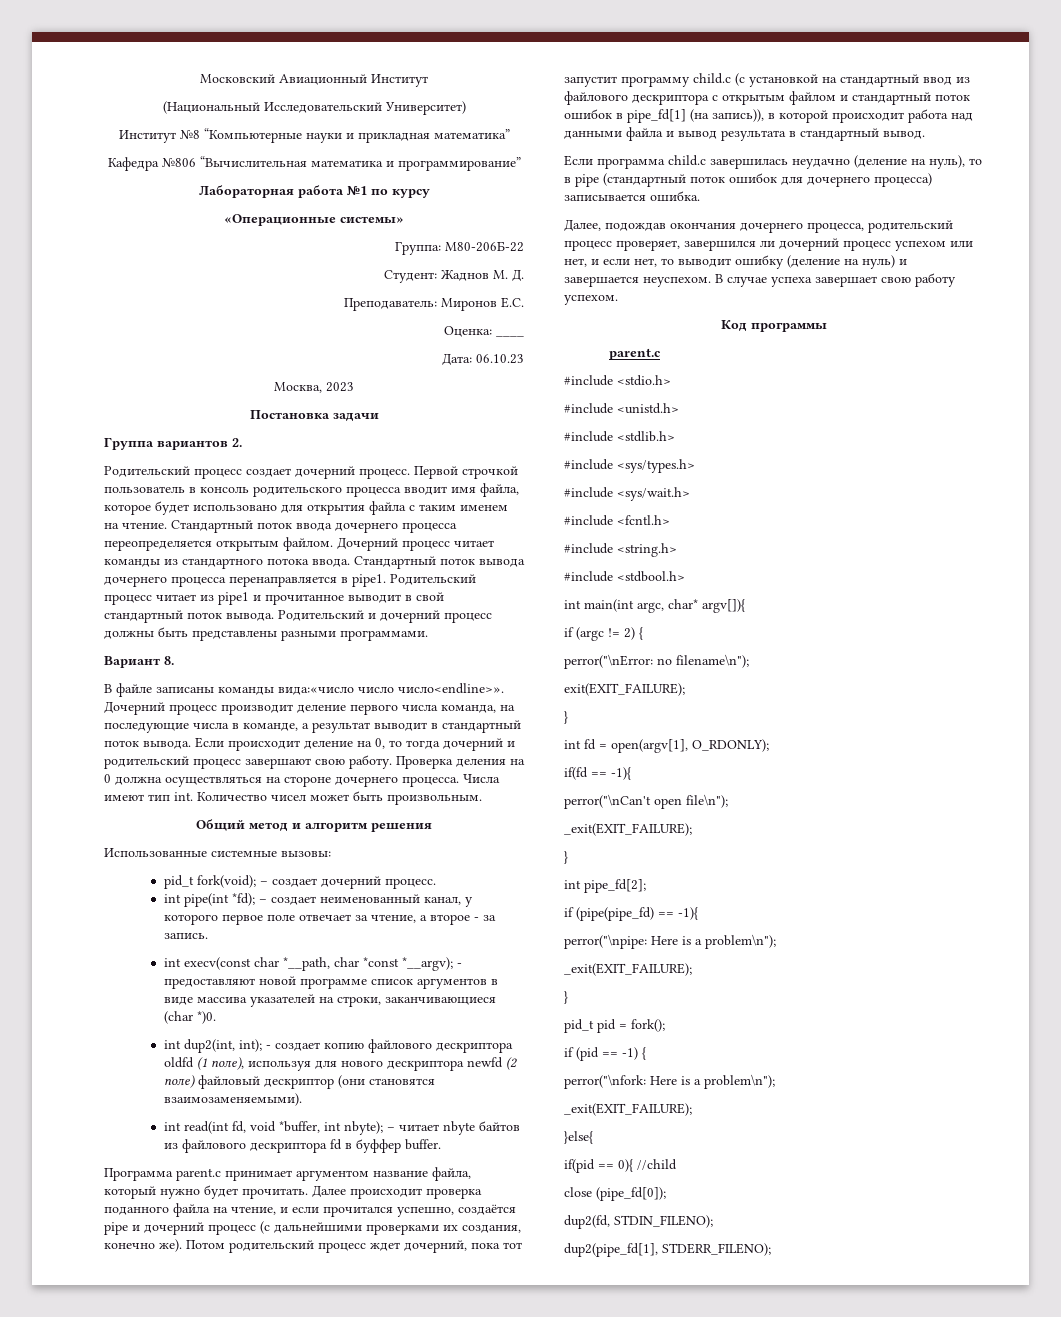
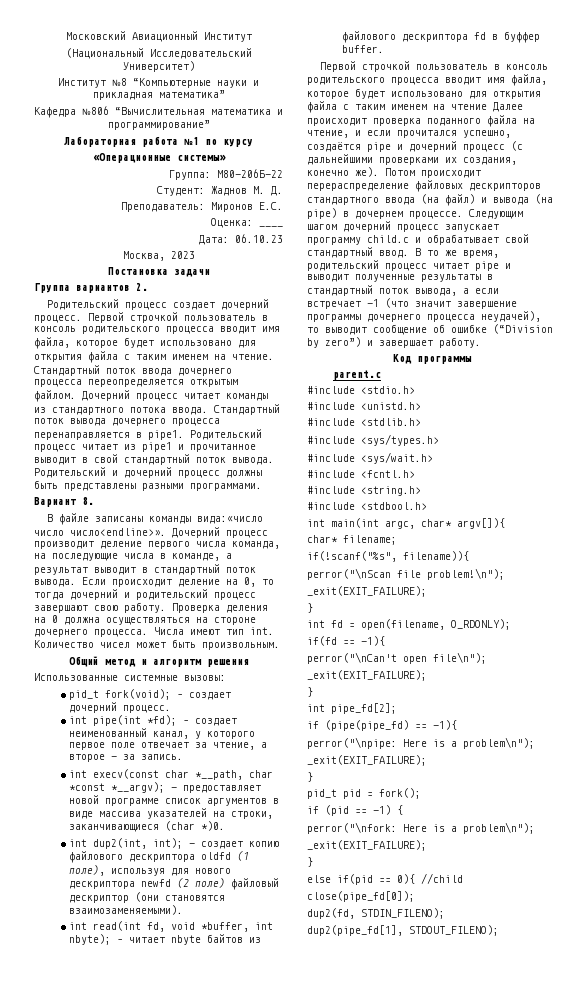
[163,978,255,989] предоставляют -> [182,785,261,793] предоставляет
[104,1167,471,1181] [104,1185,308,1199] Программа parent.c принимает аргументом название файла, который нужно будет прочитать. -> [320,61,549,72] [307,74,547,86] [307,88,541,99] [307,101,487,113] Первой строчкой пользователь в консоль родительского процесса вводит имя файла, которое будет использовано для открытия файла с таким именем на чтение
[229,1240,522,1253] [564,73,970,87] [564,91,970,105] [564,109,973,123] [564,127,925,141] [564,155,982,169] [564,173,932,187] [564,191,700,202] [564,219,953,233] [564,238,973,251] [564,255,907,269] [564,273,956,287] [564,295,618,305] родительский процесс ждет дочерний, пока тот запустит программу child.c (с установкой на стандартный ввод из файлового дескриптора с открытым файлом и стандартный поток ошибок в pipe_fd[1] (на запись)), в которой происходит работа над данными файла и вывод результата в стандартный вывод. // Если программа child.c завершилась неудачно (деление на нуль), то в pipe (стандартный поток ошибок для дочернего процесса) записывается ошибка. // Далее, подождав окончания дочернего процесса, родительский процесс проверяет, завершился ли дочерний процесс успехом или нет, и если нет, то выводит ошибку (деление на нуль) и завершается неуспехом. В случае успеха завершает свою работу успехом. -> [421,170,481,178] [307,180,541,192] [307,194,553,206] [307,208,523,219] [307,221,499,232] [307,234,529,245] [307,247,499,258] [307,260,511,271] [307,274,493,282] [307,285,499,296] [307,298,517,309] [307,311,541,322] [307,324,553,335] [307,337,481,348] происходит перераспределение файловых дескрипторов стандартного ввода (на файл) и вывода (на pipe) в дочернем процессе. Следующим шагом дочерний процесс запускает программу child.c и обрабатывает свой стандартный ввод. В то же время, родительский процесс читает pipe и выводит полученные результаты в стандартный поток вывода, а если встречает -1 (что значит завершение программы дочернего процесса неудачей), то выводит сообщение об ошибке (“Division by zero”) и завершает работу.
[564,627,643,641] [564,654,749,669] [564,683,685,696] if (argc != 2) { // perror("\nError: no filename\n"); // exit(EXIT_FAILURE); -> [307,535,397,545] [307,551,469,562] [307,568,505,580] [307,586,427,597] char* filename; // if(!scanf("%s", filename)){ // perror("\nScan file problem!\n"); // _exit(EXIT_FAILURE);
[611,739,688,753] open(argv[1], -> [361,619,445,630] open(filename,
[564,1131,593,1144] }else{ // -> [307,857,313,867] [307,875,331,883] } // else
[564,1187,666,1201] close (pipe_fd[0]); -> [307,891,415,902] close(pipe_fd[0]);
[662,1243,771,1256] STDERR_FILENO); -> [409,925,499,936] STDOUT_FILENO);

